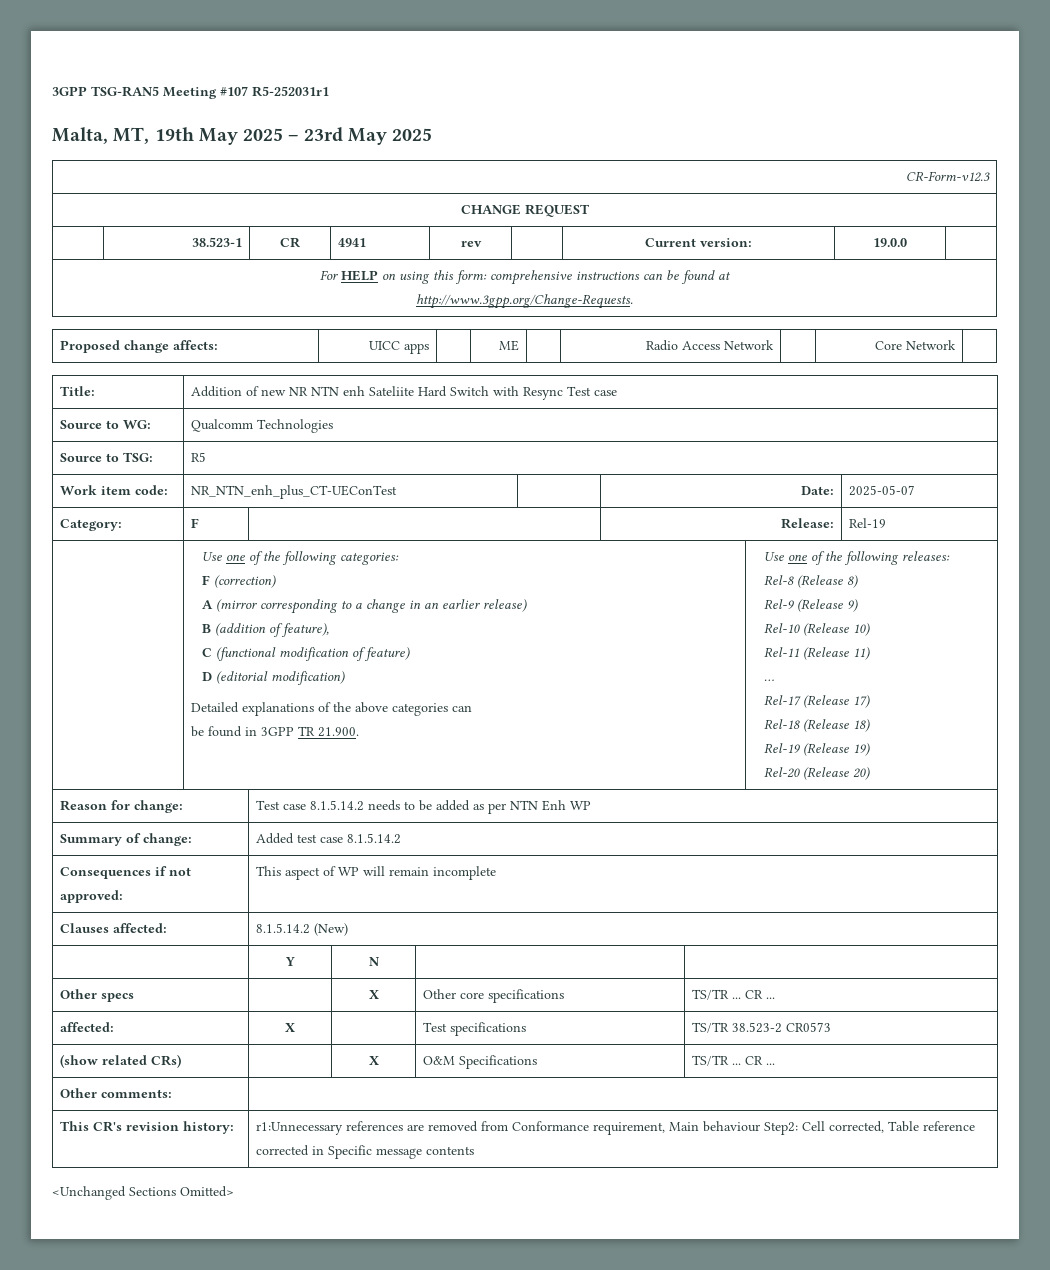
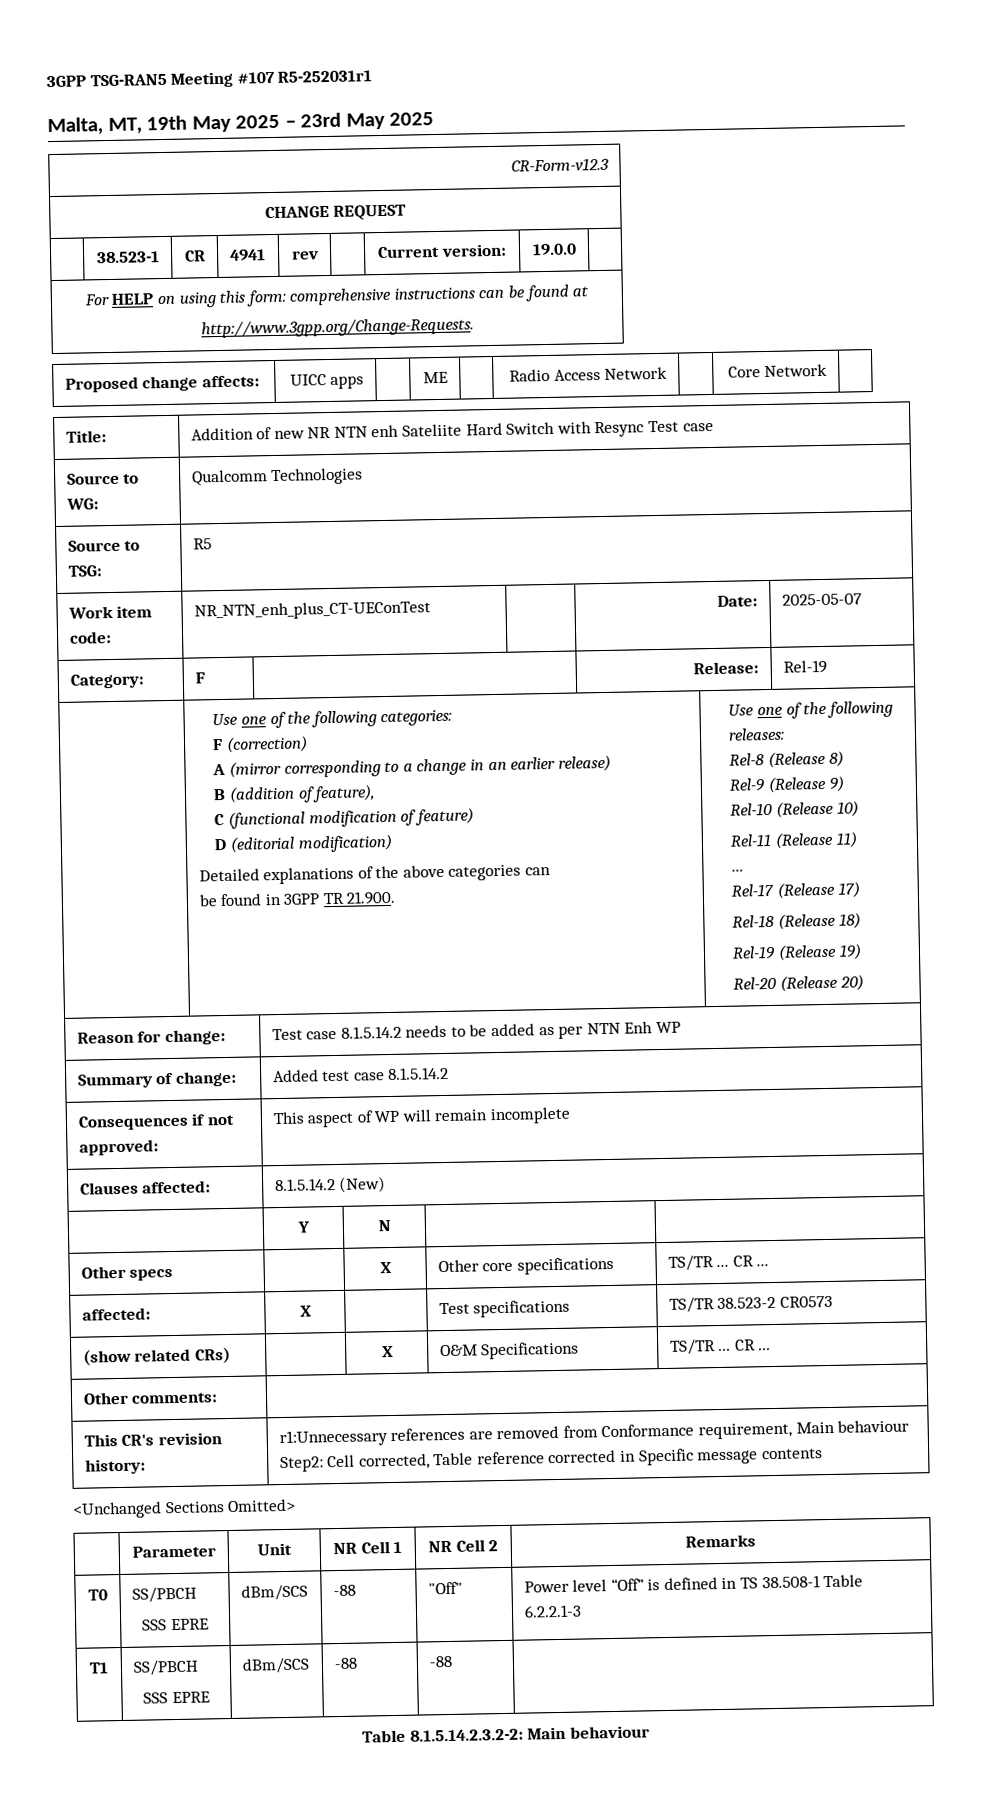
(234, 1191) none -> [131,1545,216,1558] [257,1542,292,1556] [332,1541,403,1555] [427,1539,499,1553] [685,1534,756,1548] [87,1589,108,1601] [131,1586,197,1603] [142,1618,209,1631] [240,1584,308,1601] [332,1584,356,1597] [427,1581,463,1595] [523,1574,864,1593] [523,1604,582,1618] [89,1662,109,1674] [132,1659,199,1676] [143,1691,210,1704] [241,1657,310,1674] [333,1657,358,1670] [428,1655,453,1668] [362,1725,650,1743] // | Parameter | Unit | NR Cell 1 | NR Cell 2 | Remarks // T0 | SS/PBCH // SSS EPRE | dBm/SCS | -88 | "Off" | Power level “Off” is defined in TS 38.508-1 Table 6.2.2.1-3 // T1 | SS/PBCH // SSS EPRE | dBm/SCS | -88 | -88 | // Table 8.1.5.14.2.3.2-2: Main behaviour

